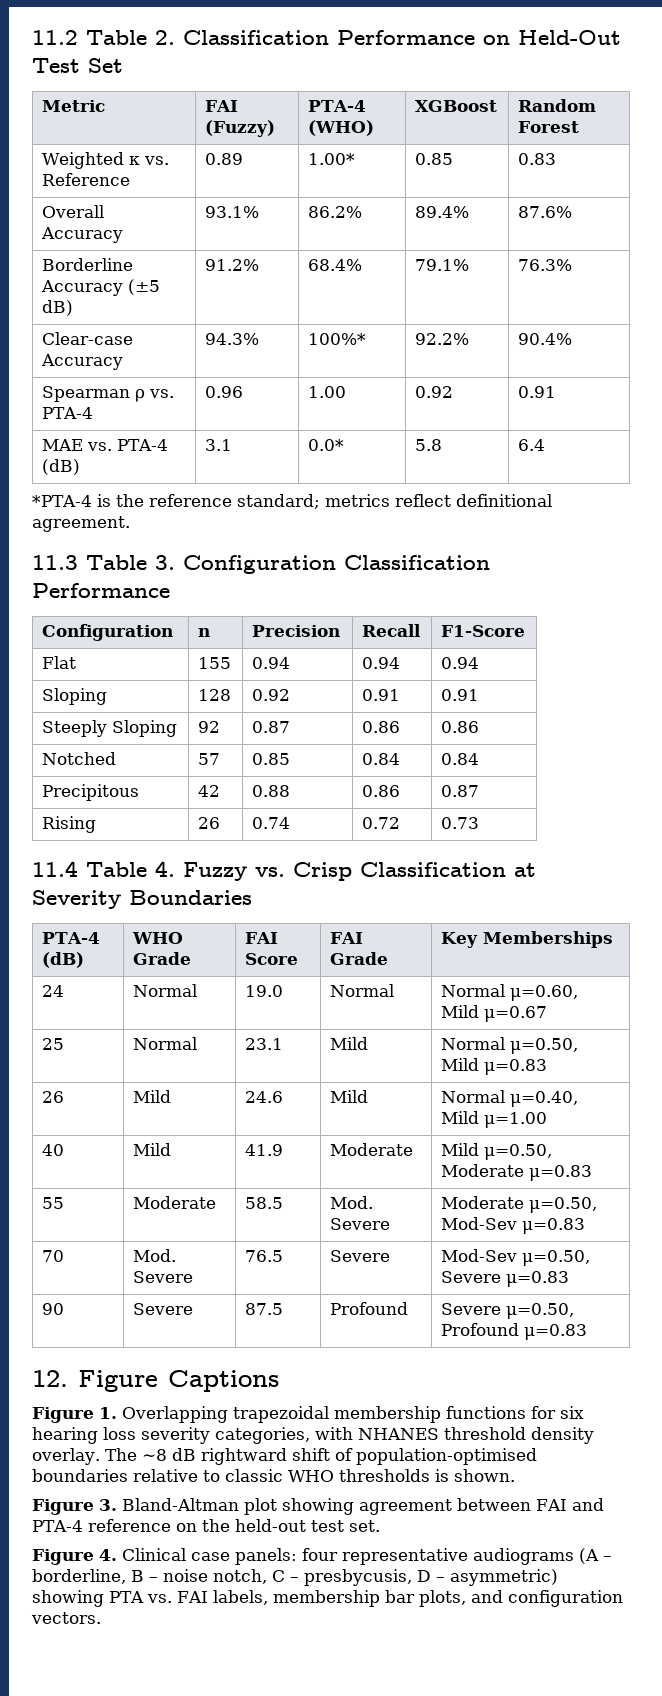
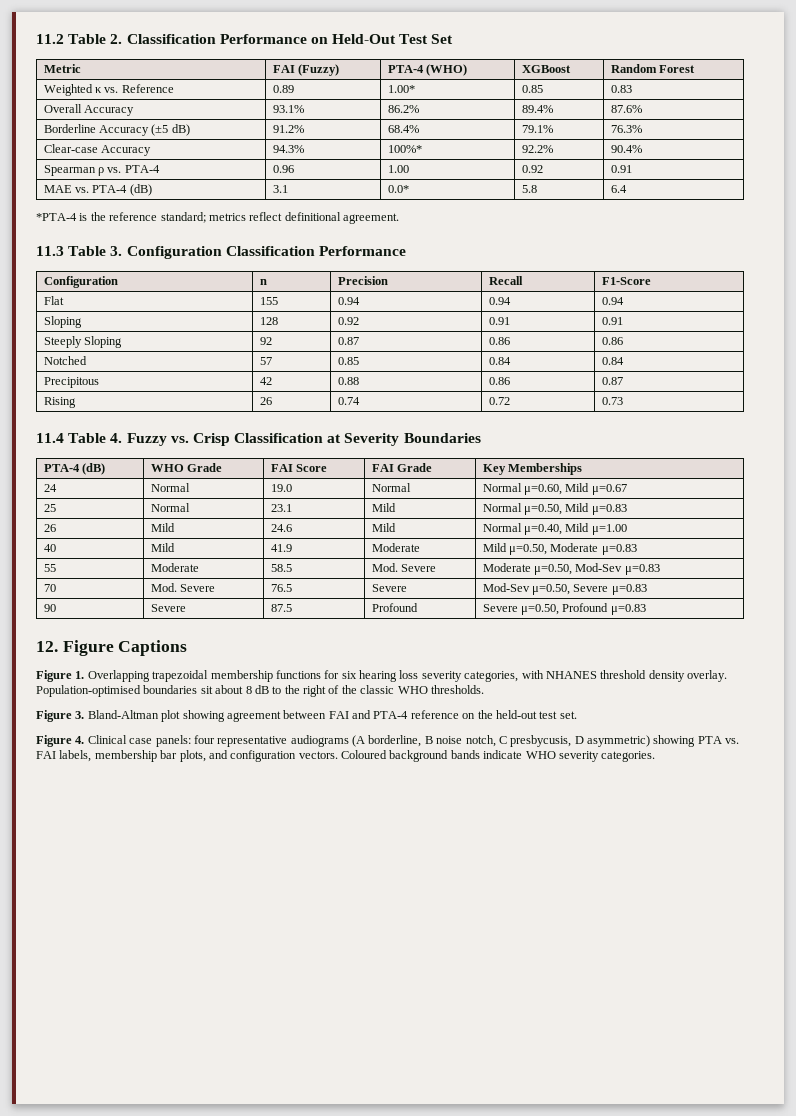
[104,1448,537,1465] [32,1469,515,1482] The ∼8 dB rightward shift of population-optimised boundaries relative to classic WHO thresholds is shown. -> [36,685,484,697] Population-optimised boundaries sit about 8 dB to the right of the classic WHO thresholds.
[603,1556,612,1561] – -> (365, 741) none
[149,1577,158,1582] – -> (433, 740) none
[290,1577,299,1582] – -> (507, 740) none
[436,1577,445,1582] – -> (584, 740) none
(101, 1618) none -> [341,750,656,762] Coloured background bands indicate WHO severity categories.

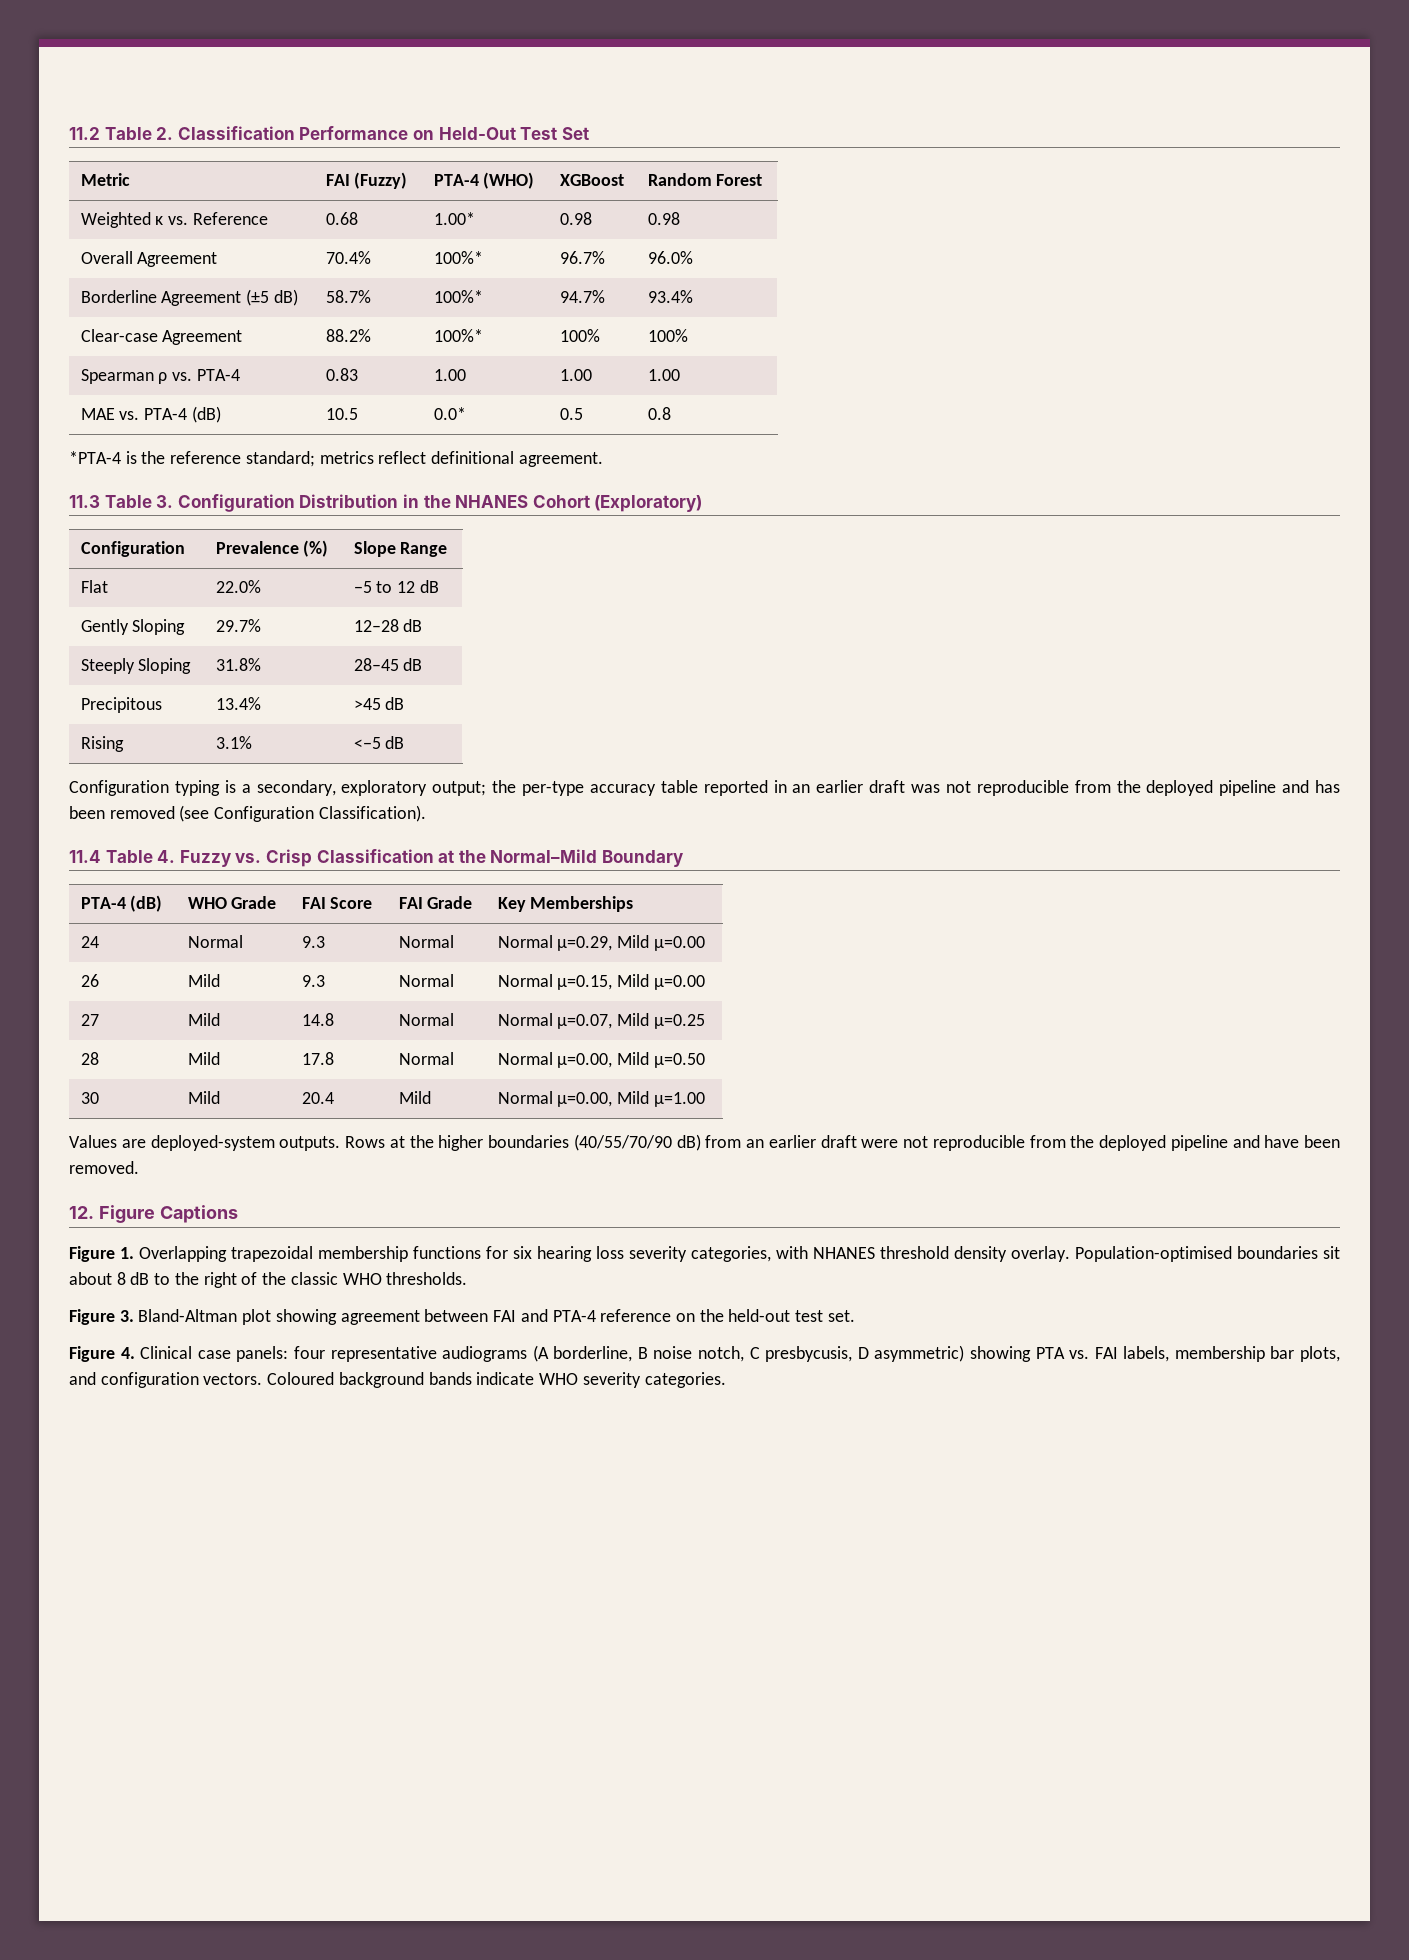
[272,85,294,93] 0.89 -> [325,212,358,225] 0.68
[521,85,543,93] [610,85,632,93] 0.85 | 0.83 -> [559,212,592,225] [647,212,680,225] 0.98 | 0.98
[83,105,134,116] [272,105,304,113] [387,105,419,113] [521,105,553,113] [610,105,642,113] Accuracy | 93.1% | 86.2% | 89.4% | 87.6% -> [137,252,218,267] [325,251,371,264] [433,251,483,264] [559,251,605,264] [647,251,693,264] Agreement | 70.4% | 100%* | 96.7% | 96.0%
[98,125,149,136] Accuracy -> [161,291,242,306] Agreement
[272,125,304,133] [387,125,419,133] [521,125,553,133] [610,125,642,133] [43,144,151,156] [272,145,304,153] [387,145,422,153] [521,145,553,153] [610,145,642,153] 91.2% | 68.4% | 79.1% | 76.3% // Clear-case Accuracy | 94.3% | 100%* | 92.2% | 90.4% -> [325,290,371,303] [433,290,483,303] [559,290,605,303] [647,290,693,303] [80,329,243,345] [325,329,371,342] [433,329,483,342] [559,329,600,342] [647,329,688,342] 58.7% | 100%* | 94.7% | 93.4% // Clear-case Agreement | 88.2% | 100%* | 100% | 100%
[272,165,294,173] [387,165,409,173] [521,165,543,173] [610,165,632,173] 0.96 | 1.00 | 0.92 | 0.91 -> [325,368,358,381] [433,369,466,381] [559,369,592,381] [647,369,680,381] 0.83 | 1.00 | 1.00 | 1.00
[272,185,288,193] 3.1 -> [325,408,358,420] 10.5
[521,185,537,193] [610,185,627,193] 5.8 | 6.4 -> [559,408,583,420] [647,407,671,420] 0.5 | 0.8
[225,246,406,256] [43,276,118,288] [259,279,267,285] [337,276,388,285] [488,276,523,285] [601,277,651,285] [43,296,64,305] [259,297,278,305] [337,297,360,305] [488,297,511,305] [601,297,624,305] [43,316,82,328] [259,317,278,325] [337,317,359,325] [488,317,510,325] [601,317,623,325] [43,336,122,348] [259,337,272,345] [337,337,359,345] [488,337,510,345] [601,337,623,345] [43,356,87,365] [259,357,272,365] [337,357,359,365] [488,357,511,365] [601,357,624,365] [43,377,99,388] [259,377,272,385] [337,377,359,385] [488,377,510,385] [601,377,623,385] [43,397,76,408] [259,397,272,405] [337,397,360,405] [488,397,510,405] [601,397,623,405] Classification Performance // Configuration | n | Precision | Recall | F1-Score // Flat | 155 | 0.94 | 0.94 | 0.94 // Sloping | 128 | 0.92 | 0.91 | 0.91 // Steeply Sloping | 92 | 0.87 | 0.86 | 0.86 // Notched | 57 | 0.85 | 0.84 | 0.84 // Precipitous | 42 | 0.88 | 0.86 | 0.87 // Rising | 26 | 0.74 | 0.72 | 0.73 -> [299,494,703,512] [80,541,185,557] [215,540,329,557] [353,541,448,557] [80,580,108,593] [215,580,261,593] [353,580,439,593] [80,619,186,635] [215,619,261,632] [353,619,423,632] [80,658,192,674] [215,658,261,671] [353,658,423,671] [80,697,162,713] [215,697,261,710] [353,697,405,710] [80,736,124,752] [215,736,252,749] [353,736,405,749] [69,780,1340,796] [69,805,426,822] Distribution in the NHANES Cohort (Exploratory) // Configuration | Prevalence (%) | Slope Range // Flat | 22.0% | −5 to 12 dB // Gently Sloping | 29.7% | 12–28 dB // Steeply Sloping | 31.8% | 28–45 dB // Precipitous | 13.4% | >45 dB // Rising | 3.1% | <−5 dB // Configuration typing is a secondary, exploratory output; the per-type accuracy table reported in an earlier draft was not reproducible from the deployed pipeline and has been removed (see Configuration Classification).
[344,433,481,446] Severity Boundaries -> [458,849,683,867] the Normal–Mild Boundary
[270,484,292,492] [371,483,411,492] [482,483,627,495] [43,504,56,512] [150,503,190,512] [270,504,292,512] [371,503,396,512] [482,503,627,515] [43,524,56,532] [150,523,175,532] [270,524,292,532] [371,523,396,532] [482,523,562,535] 19.0 | Normal | Normal μ=0.60, Mild μ=0.67 // 25 | Normal | 23.1 | Mild | Normal μ=0.50, Mild μ=0.83 // 26 | Mild | 24.6 | Mild | Normal μ=0.40, -> [301,936,325,948] [398,935,454,948] [497,935,705,951] [80,974,99,987] [187,974,220,987] [301,975,325,987] [398,974,454,987] [497,974,705,990] [80,1014,99,1026] [187,1013,220,1026] [301,1013,334,1026] [398,1013,454,1026] [497,1013,705,1029] [80,1052,99,1065] [187,1052,220,1065] [301,1052,334,1065] [398,1052,454,1065] [497,1052,705,1068] [80,1092,99,1104] [187,1091,220,1104] [301,1092,334,1104] [398,1091,431,1104] [497,1091,613,1107] 9.3 | Normal | Normal μ=0.29, Mild μ=0.00 // 26 | Mild | 9.3 | Normal | Normal μ=0.15, Mild μ=0.00 // 27 | Mild | 14.8 | Normal | Normal μ=0.07, Mild μ=0.25 // 28 | Mild | 17.8 | Normal | Normal μ=0.00, Mild μ=0.50 // 30 | Mild | 20.4 | Mild | Normal μ=0.00,
[43,544,56,552] [150,543,175,552] [270,544,292,552] [371,543,420,552] [482,543,637,555] [43,564,56,572] [150,563,199,572] [270,564,292,572] [371,563,436,572] [482,563,660,575] [43,584,56,592] [150,583,215,592] [270,584,292,592] [371,584,407,592] [482,583,647,595] [43,604,56,612] [150,604,186,612] [270,604,292,612] [371,603,418,612] [482,603,646,615] // 40 | Mild | 41.9 | Moderate | Mild μ=0.50, Moderate μ=0.83 // 55 | Moderate | 58.5 | Mod. Severe | Moderate μ=0.50, Mod-Sev μ=0.83 // 70 | Mod. Severe | 76.5 | Severe | Mod-Sev μ=0.50, Severe μ=0.83 // 90 | Severe | 87.5 | Profound | Severe μ=0.50, Profound μ=0.83 -> [69,1134,1340,1151] [69,1161,139,1174] // Values are deployed-system outputs. Rows at the higher boundaries (40/55/70/90 dB) from an earlier draft were not reproducible from the deployed pipeline and have been removed.

